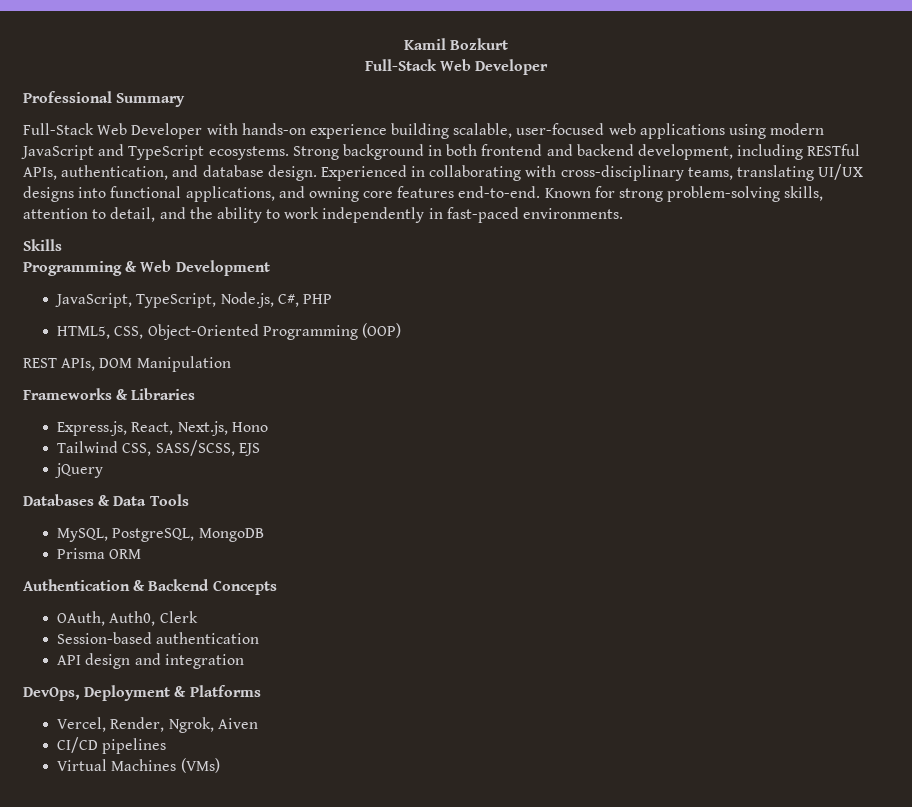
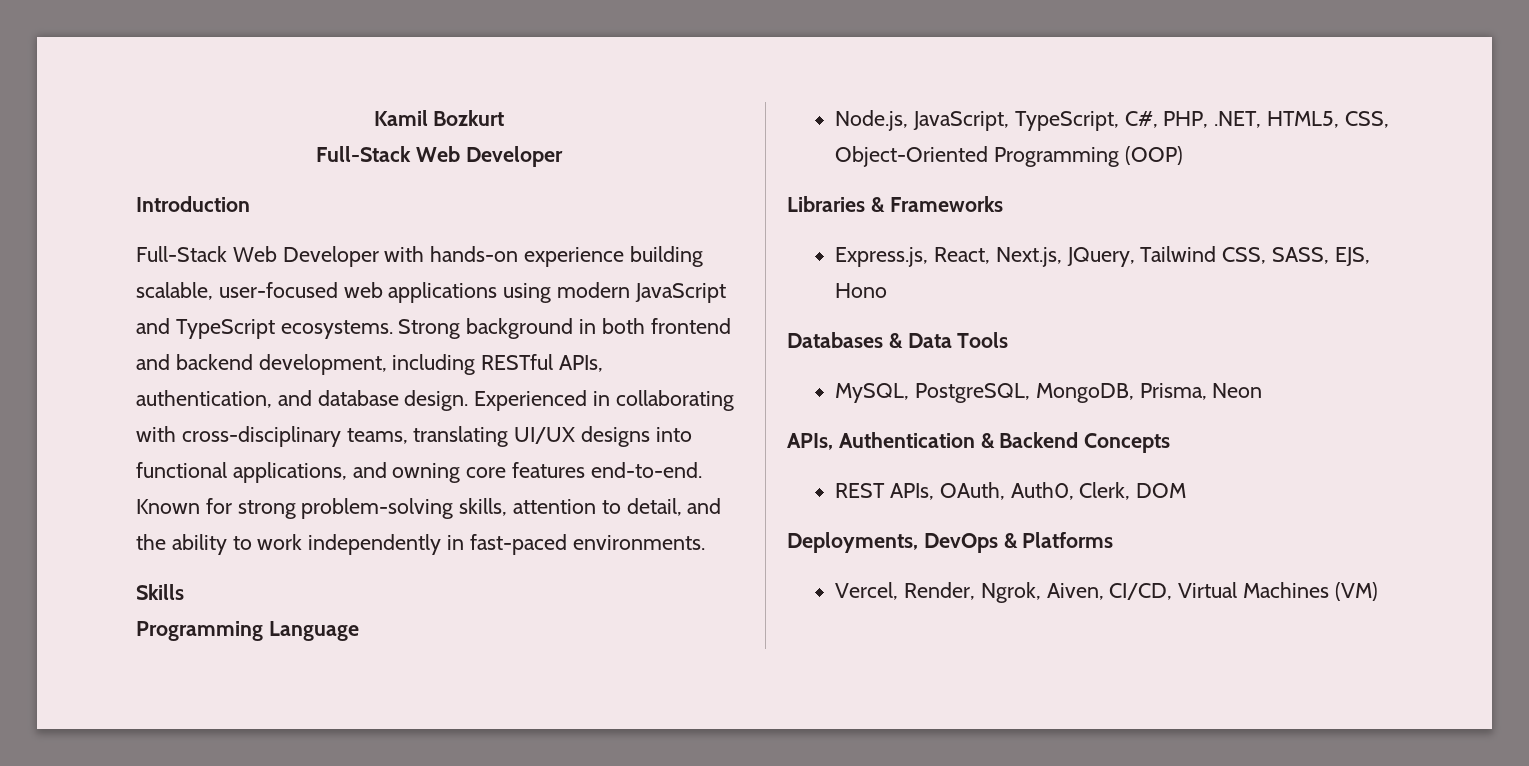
[23,91,186,107] Professional Summary -> [136,196,250,212] Introduction
[125,260,270,276] [55,292,332,308] & Web Development // JavaScript, TypeScript, Node.js, C#, PHP // -> [268,621,359,641] [835,110,1262,131] Language // Node.js, JavaScript, TypeScript, C#, PHP, .NET,
[23,356,231,372] REST APIs, DOM Manipulation // -> [787,196,885,213] Libraries &
[116,388,196,400] & Libraries -> (1003, 204) none
[231,422,268,432] Hono // -> [1066,247,1135,267] JQuery,
[155,440,260,456] [55,463,104,478] SASS/SCSS, EJS // jQuery -> [1272,247,1370,266] [835,283,888,298] SASS, EJS, Hono
[198,528,264,542] [57,548,142,559] MongoDB // Prisma ORM // -> [1035,383,1263,403] [787,433,833,450] MongoDB, Prisma, Neon // APIs,
[57,611,198,626] [57,632,260,644] [57,653,244,669] [23,685,171,701] OAuth, Auth0, Clerk // Session-based authentication // API design and integration // DevOps, Deployment -> [835,482,1187,500] [787,532,998,553] REST APIs, OAuth, Auth0, Clerk, DOM // Deployments, DevOps
[217,718,258,729] [57,737,167,754] Aiven // CI/CD pipelines // -> [1046,583,1173,600] Aiven, CI/CD,
[180,758,220,773] (VMs) -> [1334,582,1378,601] (VM)

